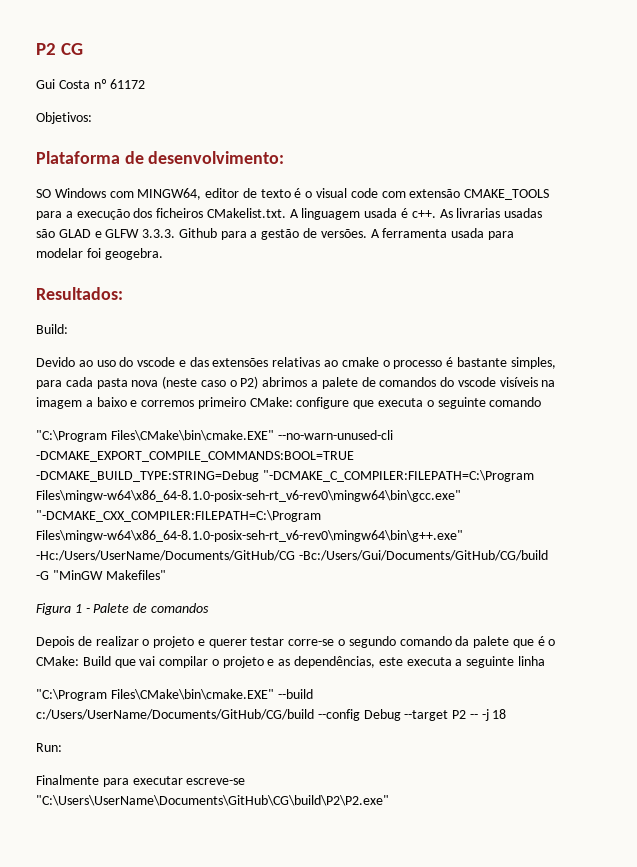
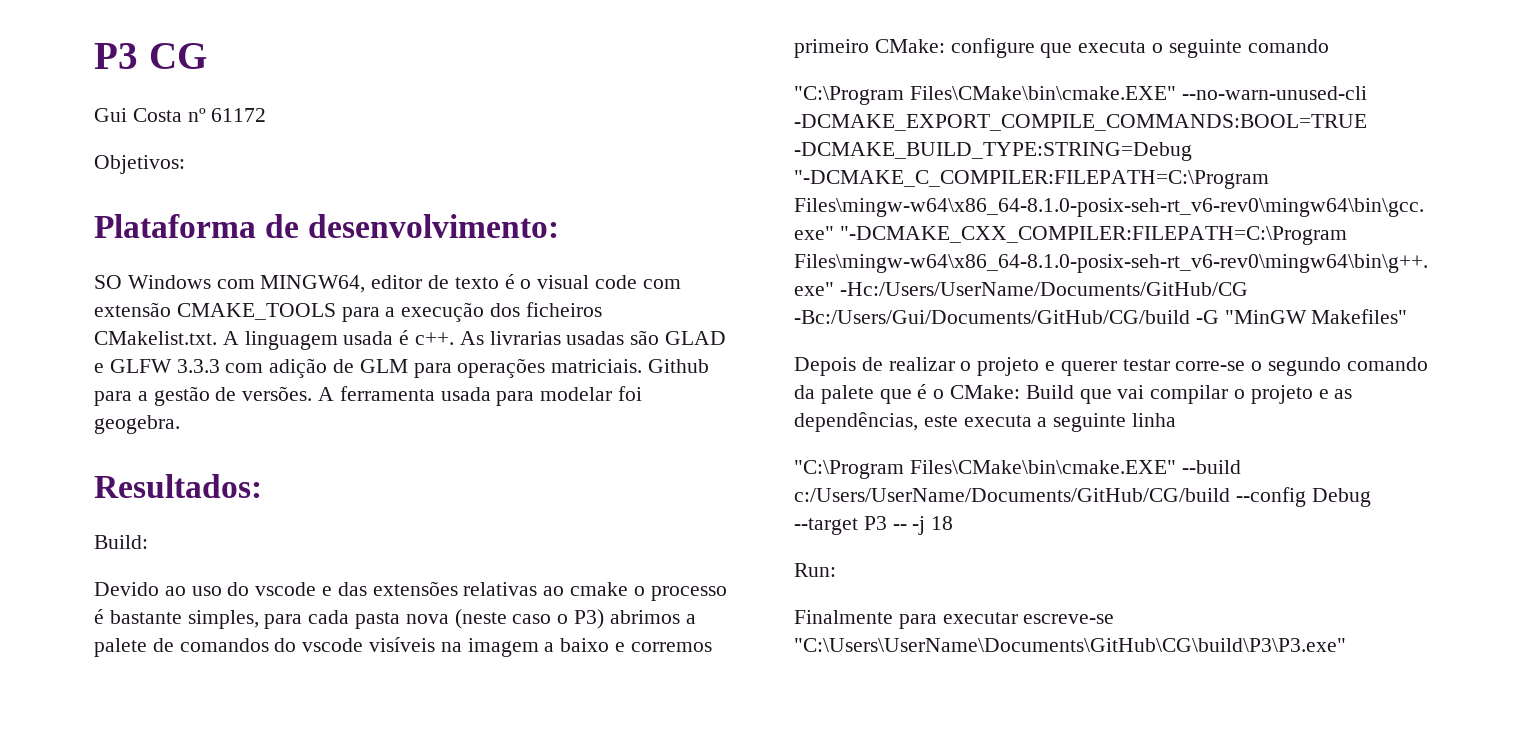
[36,43,56,55] P2 -> [94,43,138,69] P3
[142,229,176,238] 3.3.3. -> [176,358,643,378] 3.3.3 com adição de GLM para operações matriciais.
[240,376,259,389] P2) -> [574,609,605,629] P3)
[36,603,209,615] // Figura 1 - Palete de comandos -> (1408, 316) none
[452,710,467,719] P2 -> [863,516,887,530] P3
[36,795,389,806] "C:\Users\UserName\Documents\GitHub\CG\build\P2\P2.exe" -> [794,638,1346,652] "C:\Users\UserName\Documents\GitHub\CG\build\P3\P3.exe"

